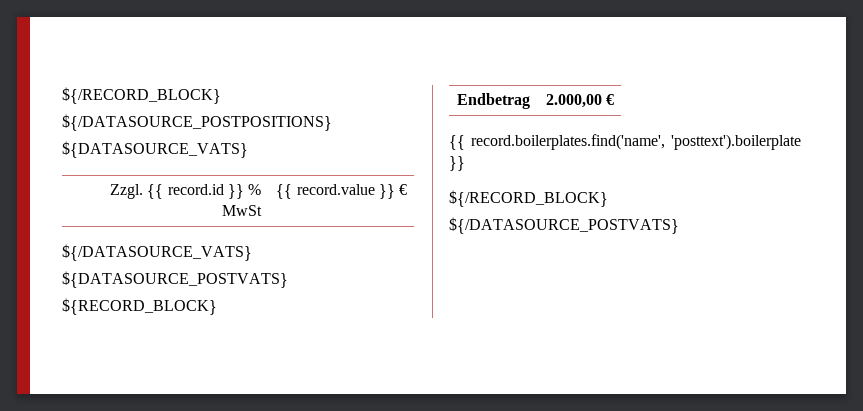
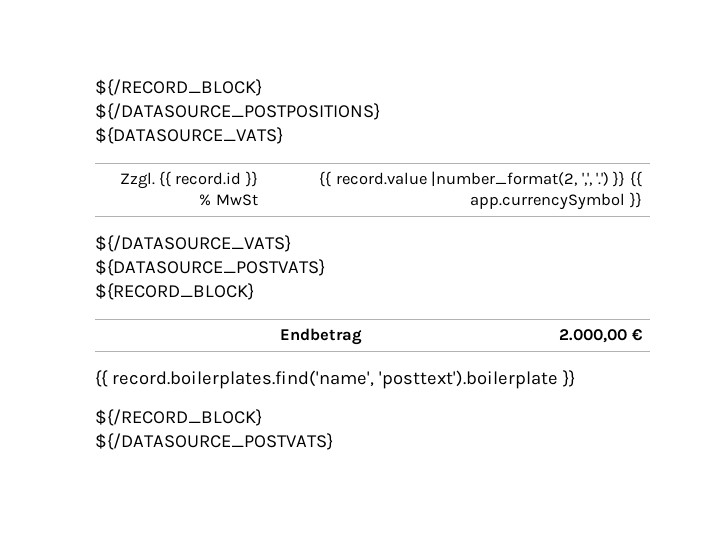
[378,184,408,199] }} € -> [431,171,642,187] [470,192,642,210] |number_format(2, ',', '.') }} {{ app.currencySymbol }}

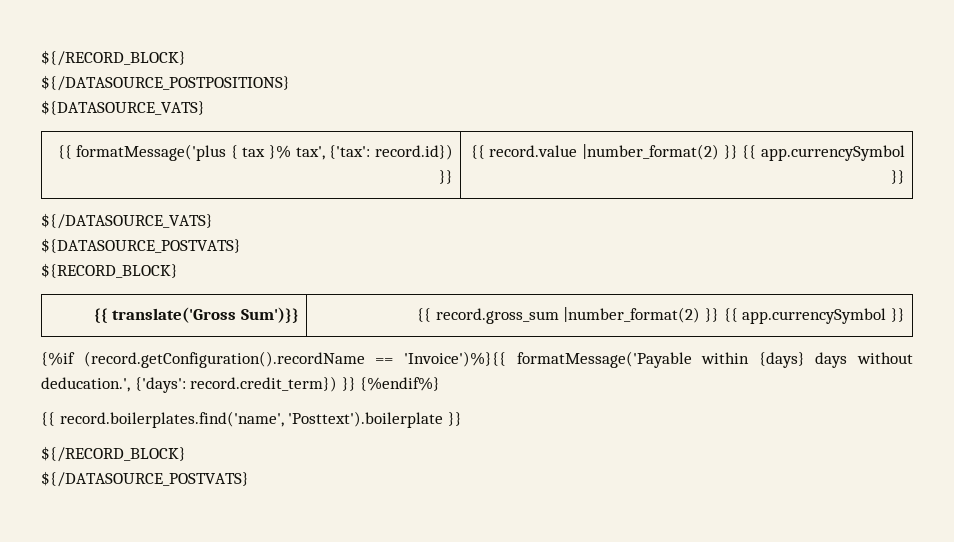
[119,171,258,189] [199,194,258,206] Zzgl. {{ record.id }} % MwSt -> [57,144,453,161] [438,170,453,184] {{ formatMessage('plus { tax }% tax', {'tax': record.id}) }}
[431,171,609,187] |number_format(2, ',', '.') -> [582,144,720,160] |number_format(2)
[279,328,362,345] [559,329,642,343] Endbetrag | 2.000,00 € -> [93,307,299,323] [417,307,905,324] [41,351,913,368] [41,376,441,393] {{ translate('Gross Sum')}} | {{ record.gross_sum |number_format(2) }} {{ app.currencySymbol }} // {%if (record.getConfiguration().recordName == 'Invoice')%}{{ formatMessage('Payable within {days} days without deducation.', {'days': record.credit_term}) }} {%endif%}
[378,370,558,389] 'posttext').boilerplate -> [288,411,444,428] 'Posttext').boilerplate

